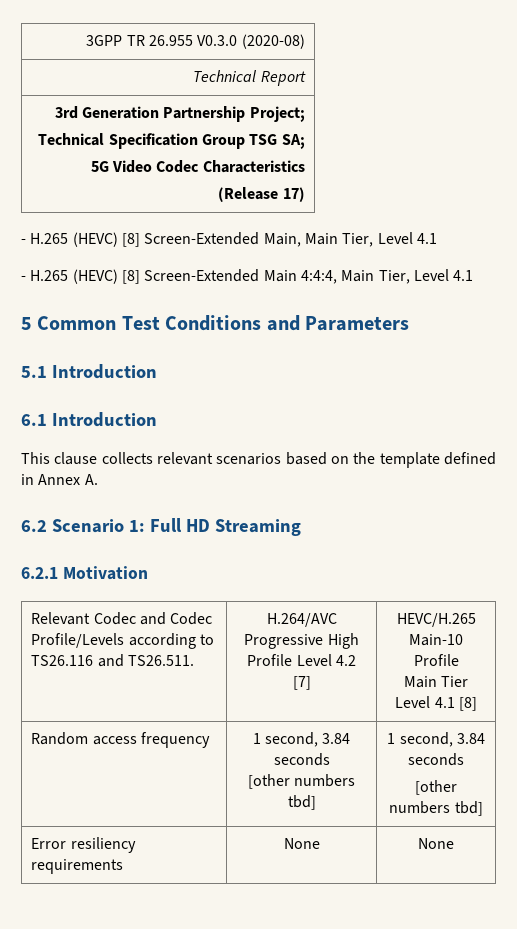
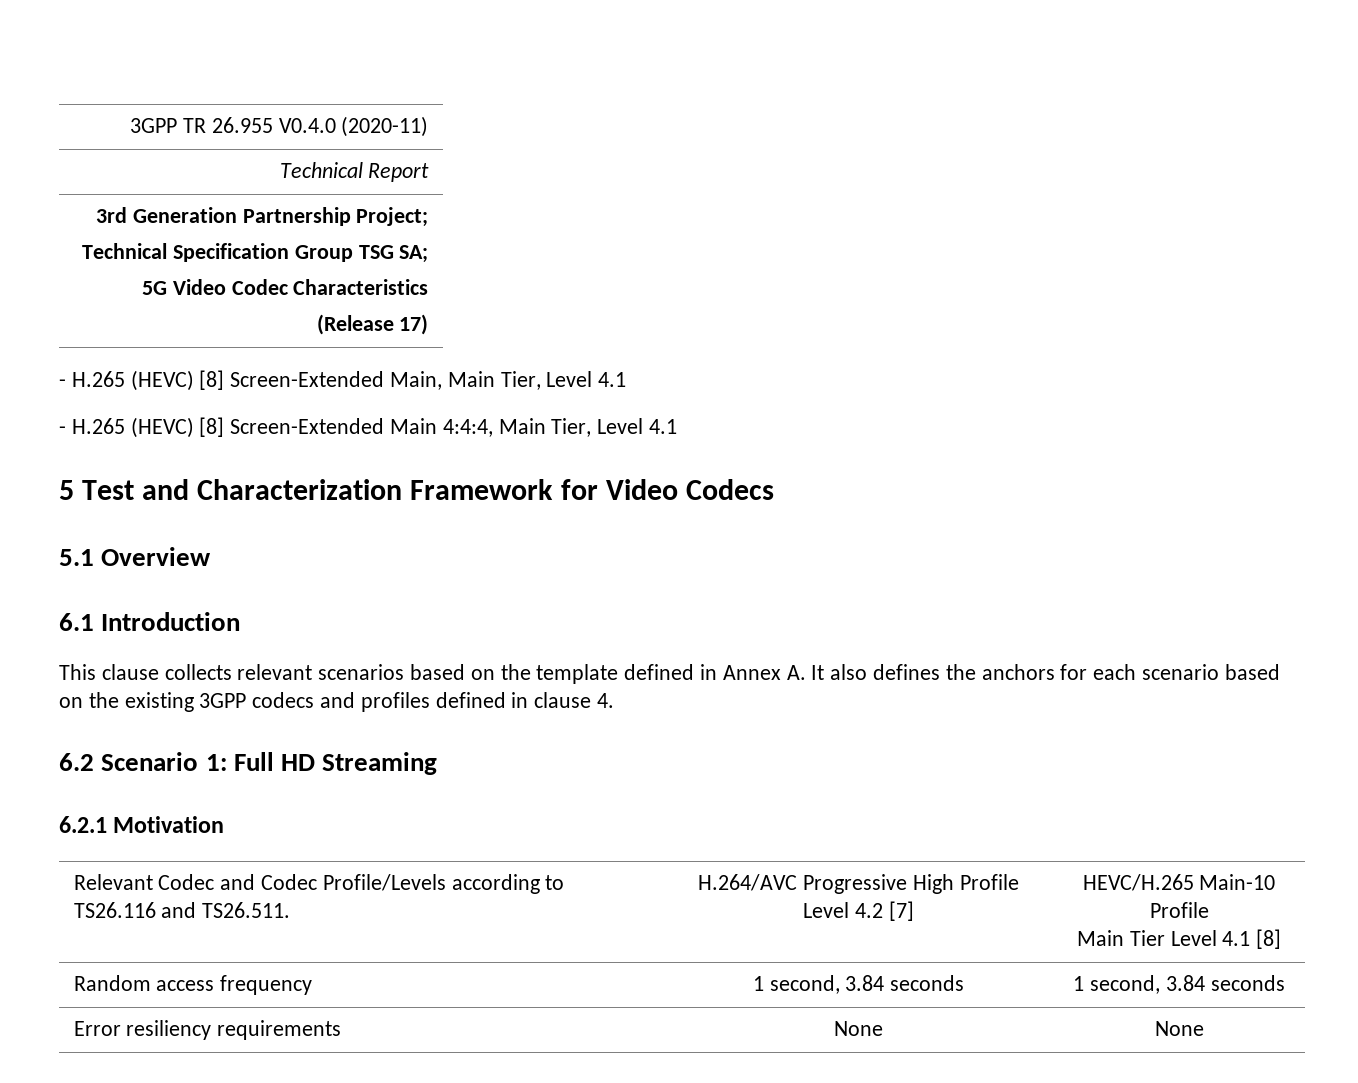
[197,34,305,49] V0.3.0 (2020-08) -> [278,116,429,137] V0.4.0 (2020-11)
[37,315,409,331] Common Test Conditions and Parameters -> [82,479,774,500] Test and Characterization Framework for Video Codecs
[51,364,157,379] Introduction -> [101,547,212,566] Overview
(98, 479) none -> [811,664,1280,680] [59,692,615,712] It also defines the anchors for each scenario based on the existing 3GPP codecs and profiles defined in clause 4.
[247,774,356,789] [287,795,316,810] [387,732,485,747] [408,753,464,766] [415,780,457,795] [389,801,483,816] // [other numbers tbd] | 1 second, 3.84 seconds // [other numbers tbd] -> [1073,975,1285,994] | 1 second, 3.84 seconds

